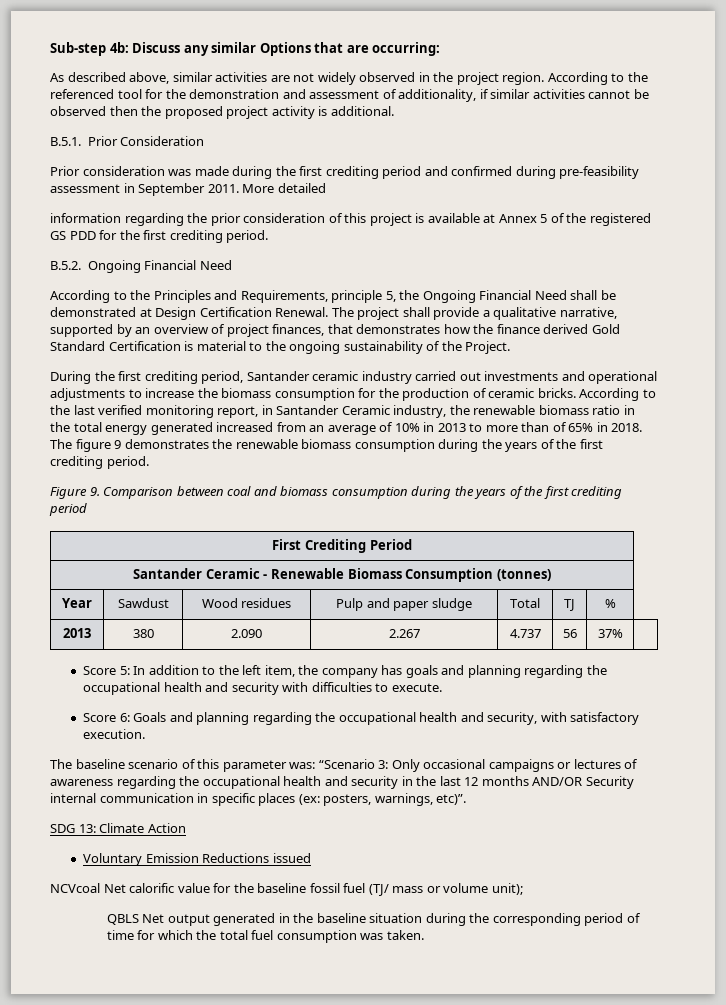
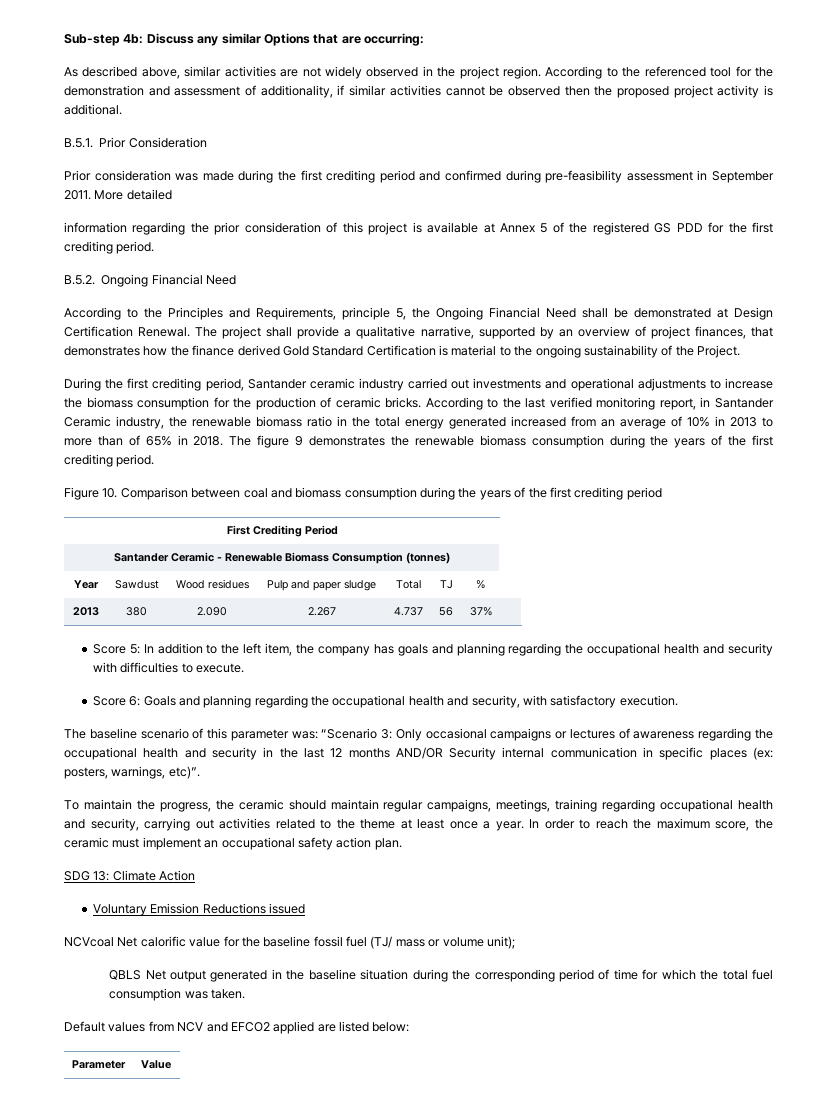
[89,487,100,496] 9. -> [102,488,118,498] 10.
(467, 799) none -> [64,799,774,812] [64,818,773,831] [64,837,402,850] // To maintain the progress, the ceramic should maintain regular campaigns, meetings, training regarding occupational health and security, carrying out activities related to the theme at least once a year. In order to reach the maximum score, the ceramic must implement an occupational safety action plan.
(424, 935) none -> [64,1021,410,1034] [71,1060,126,1069] [140,1060,171,1069] // Default values from NCV and EFCO2 applied are listed below: // Parameter | Value

